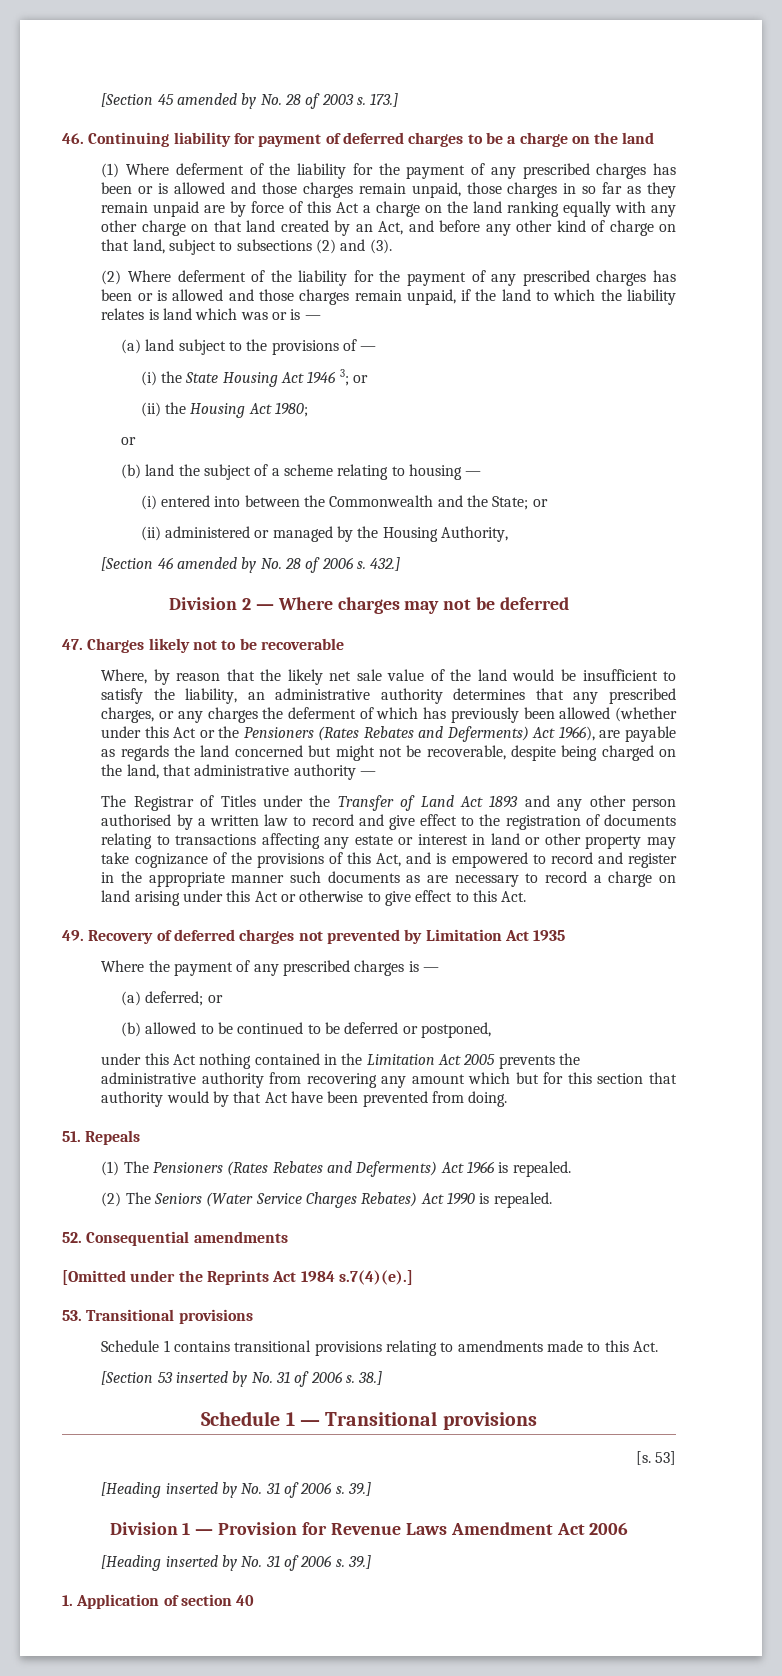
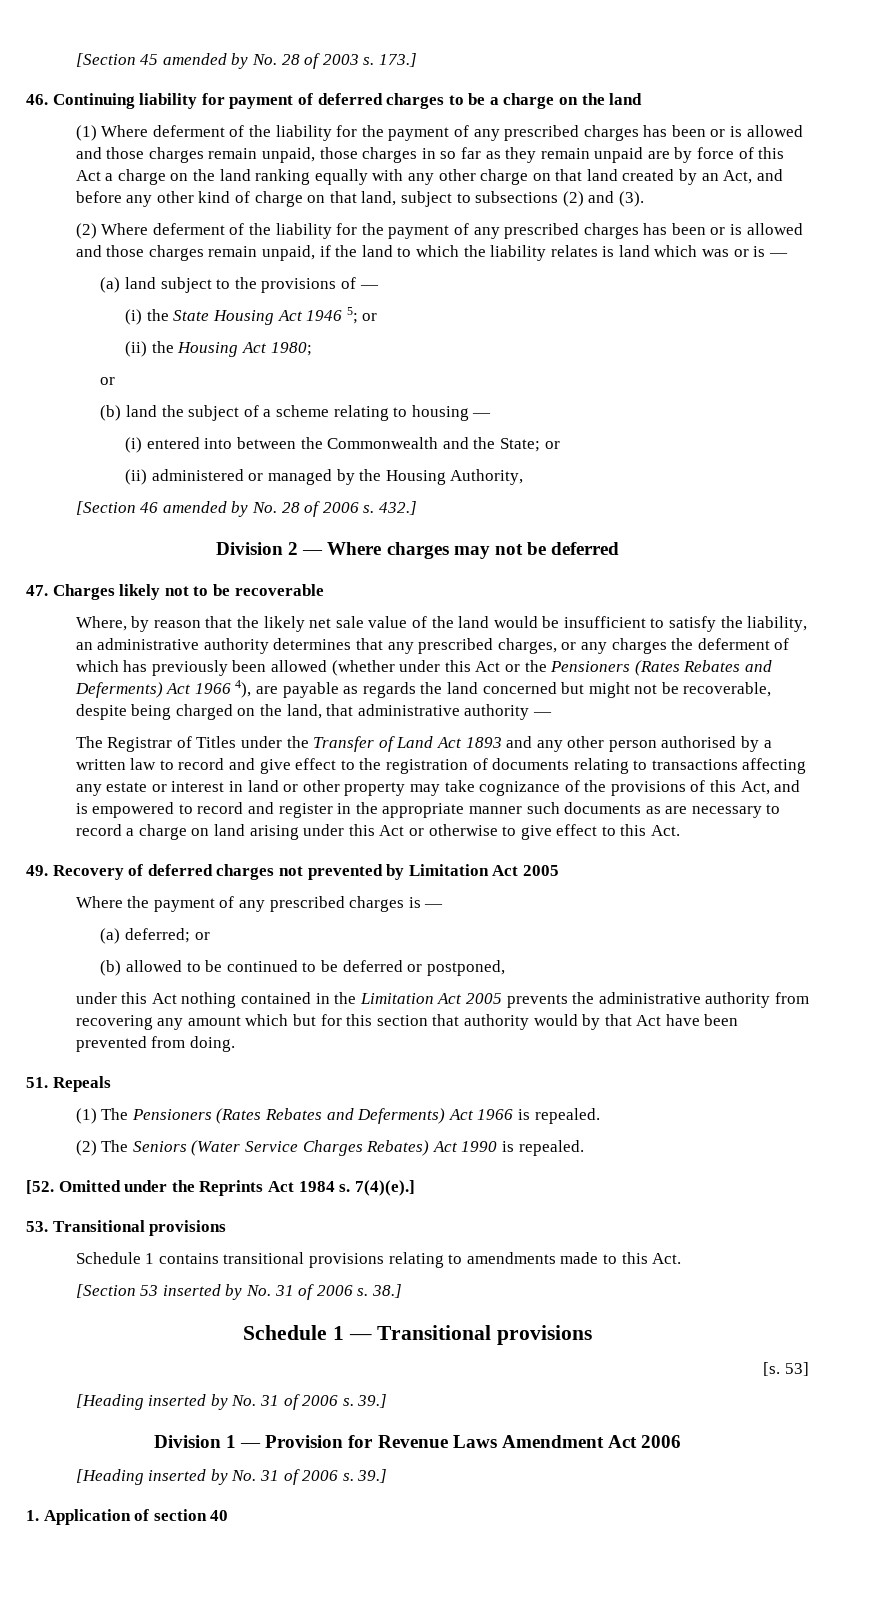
[339,369,349,386] 3; -> [346,307,358,324] 5;
[558,726,595,741] 1966), -> [194,680,252,698] 1966 4),
[533,930,566,941] 1935 -> [522,865,559,876] 2005
[62,1231,288,1246] [62,1270,126,1285] 52. Consequential amendments // [Omitted -> [26,1180,121,1194] [52. Omitted
[338,1270,413,1285] s.7(4)(e).] -> [339,1180,415,1196] s. 7(4)(e).]

